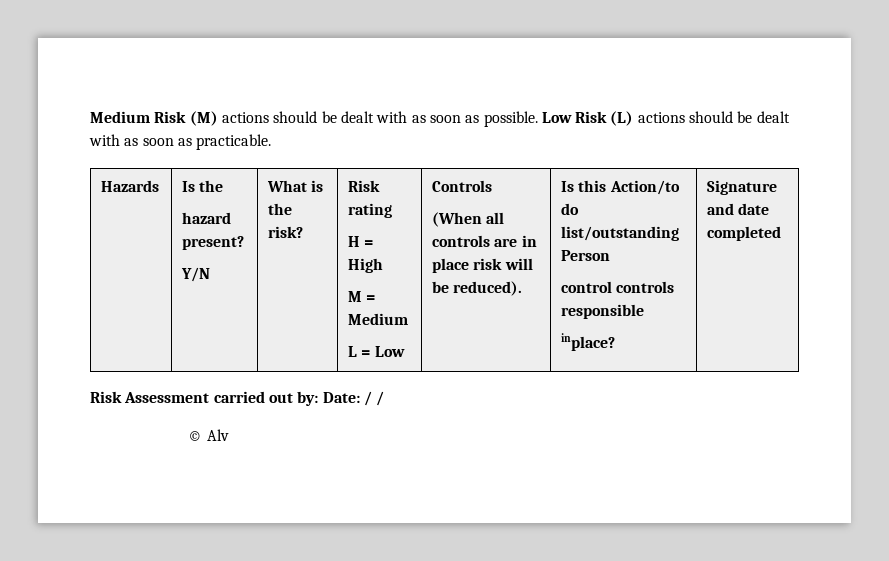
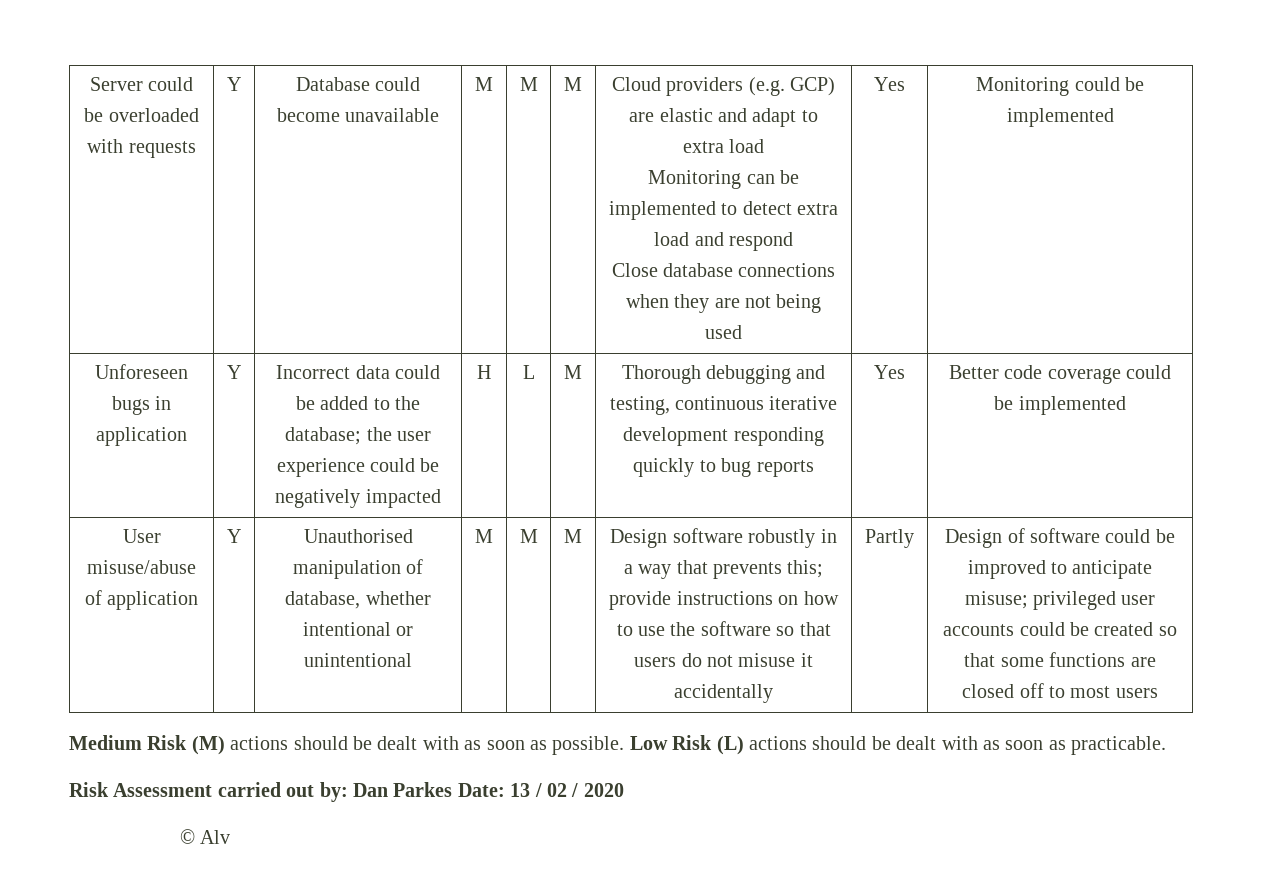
(90, 117) none -> [89,77,194,91] [84,108,199,122] [87,139,196,158] [227,77,241,91] [295,77,421,91] [276,108,440,122] [475,77,493,91] [519,77,538,91] [564,77,582,91] [611,77,836,96] [629,108,818,127] [682,139,765,153] [648,170,799,189] [608,201,839,220] [654,232,793,251] [611,263,836,277] [625,294,822,313] [705,325,742,339] [874,77,905,91] [976,77,1144,96] [1006,108,1114,127] [95,364,188,379] [111,396,172,415] [96,427,187,446] [227,365,241,379] [276,365,440,379] [295,396,421,410] [285,427,431,445] [276,458,440,477] [275,489,441,508] [477,365,491,379] [522,365,535,379] [564,365,582,379] [621,365,826,384] [609,396,838,415] [623,427,824,446] [633,458,814,477] [874,365,905,379] [948,365,1172,384] [994,396,1126,415] [122,529,161,543] [87,560,196,574] [84,590,199,610] [227,529,241,543] [303,529,413,543] [292,559,424,579] [285,591,431,609] [302,622,414,636] [304,653,412,667] [475,529,493,543] [519,529,538,543] [564,529,582,543] [610,528,837,548] [623,560,824,579] [609,591,839,610] [616,621,831,636] [634,653,813,667] [674,684,773,703] [865,529,914,548] [945,528,1175,548] [967,560,1153,579] [964,591,1156,610] [943,622,1177,636] [964,652,1156,667] [962,683,1158,698] Server could be overloaded with requests | Y | Database could become unavailable | M | M | M | Cloud providers (e.g. GCP) are elastic and adapt to extra load // Monitoring can be implemented to detect extra load and respond // Close database connections when they are not being used | Yes | Monitoring could be implemented // Unforeseen bugs in application | Y | Incorrect data could be added to the database; the user experience could be negatively impacted | H | L | M | Thorough debugging and testing, continuous iterative development responding quickly to bug reports | Yes | Better code coverage could be implemented // User misuse/abuse of application | Y | Unauthorised manipulation of database, whether intentional or unintentional | M | M | M | Design software robustly in a way that prevents this; provide instructions on how to use the software so that users do not misuse it accidentally | Partly | Design of software could be improved to anticipate misuse; privileged user accounts could be created so that some functions are closed off to most users //
[101,180,160,192] [182,180,224,192] [182,212,232,224] [182,236,245,250] [181,267,211,282] [267,180,324,192] [268,203,293,215] [268,226,304,238] [348,180,381,192] [348,203,393,218] [348,236,374,247] [348,258,384,273] [348,291,376,302] [348,313,409,325] [348,346,405,357] [432,180,493,192] [432,212,505,227] [432,235,537,247] [432,258,533,273] [432,281,523,296] [561,180,680,195] [561,203,580,215] [561,226,680,241] [561,250,611,261] [561,281,675,293] [561,304,645,319] [561,333,616,351] [707,180,778,195] [707,203,770,215] [707,226,782,241] // Hazards | Is the // hazard present? // Y/N | What is the risk? | Risk rating // H = High // M = Medium // L = Low | Controls // (When all controls are in place risk will be reduced). | Is this Action/to do list/outstanding Person // control controls responsible // inplace? | Signature and date completed -> (1167, 745) none
[322,391,385,406] Date: / / -> [353,782,624,797] Dan Parkes Date: 13 / 02 / 2020

